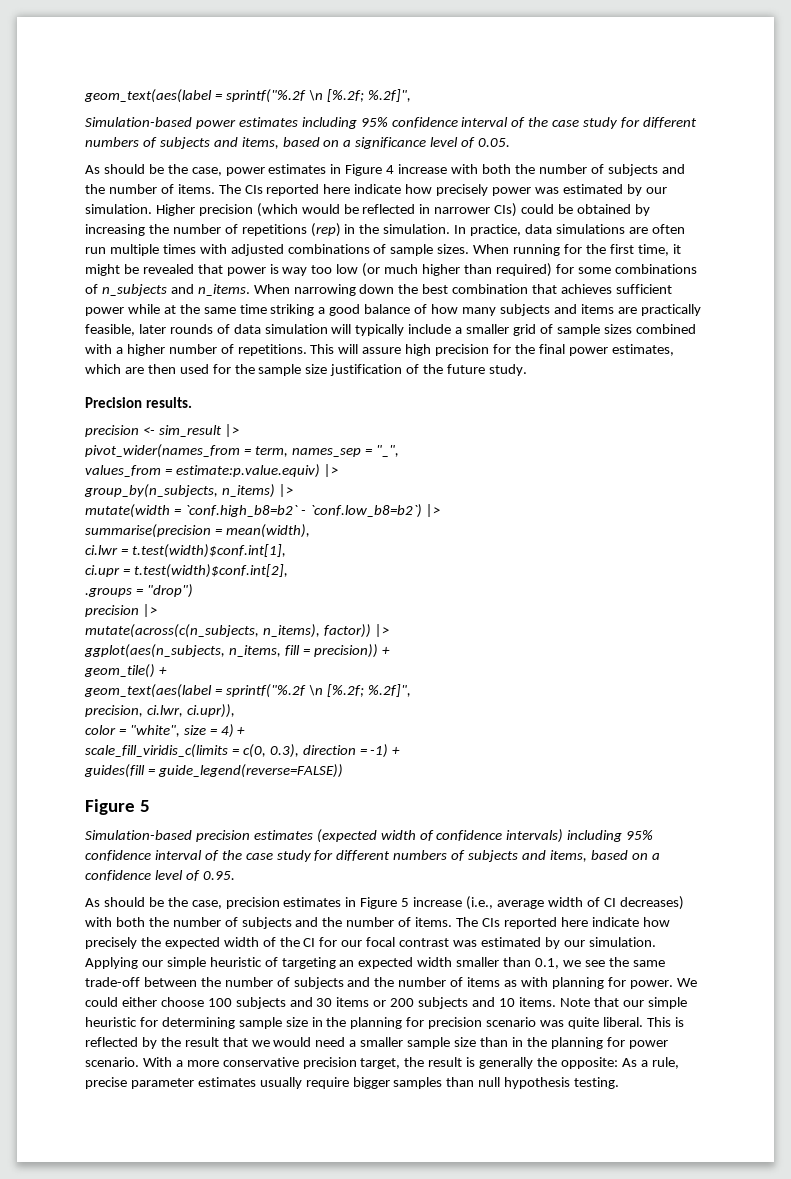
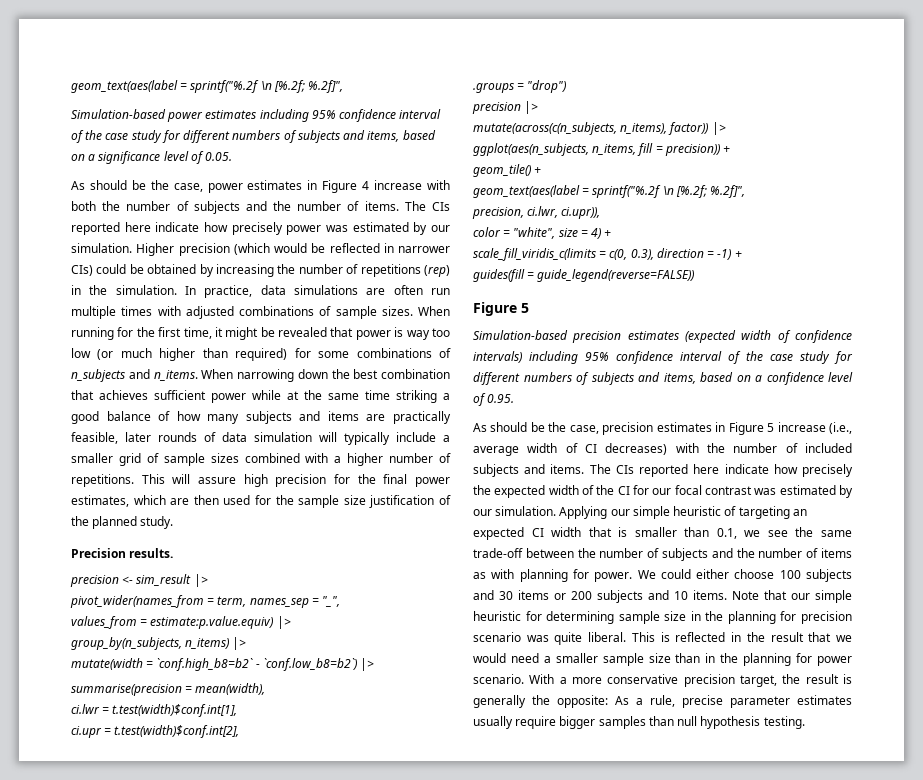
[447,364,486,374] future -> [92,516,138,529] planned
[115,917,412,929] both the number of subjects and the number of -> [707,443,852,453] [473,464,546,477] the number of included subjects and
[417,957,453,967] width -> [531,527,628,537] CI width that is
[141,1037,157,1049] by -> [731,632,742,642] in

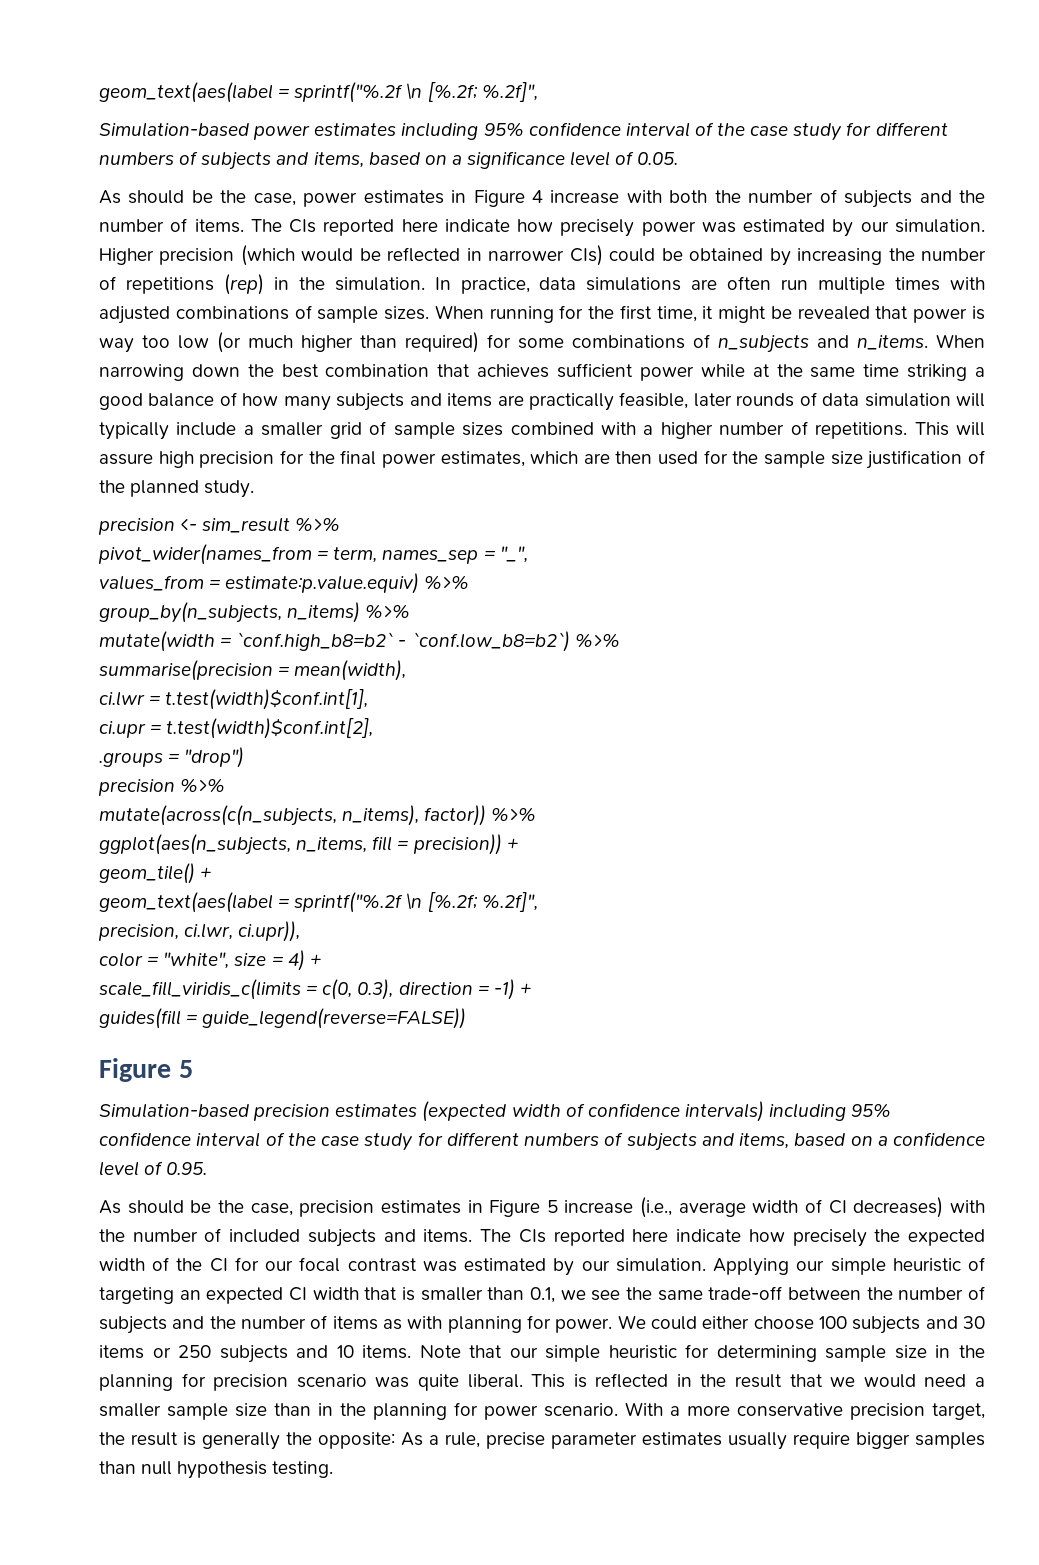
[71,548,174,558] // Precision results. -> (255, 489) none
[193,574,208,587] |> -> [295,517,341,532] %>%
[276,616,291,629] |> -> [424,575,470,590] %>%
[232,637,247,650] |> -> [365,604,411,619] %>%
[360,658,375,671] |> -> [574,633,620,648] %>%
[524,101,539,114] |> -> [180,778,226,793] %>%
[711,122,726,135] |> -> [491,807,537,822] %>%
[571,591,592,600] 200 -> [178,1345,212,1358] 250

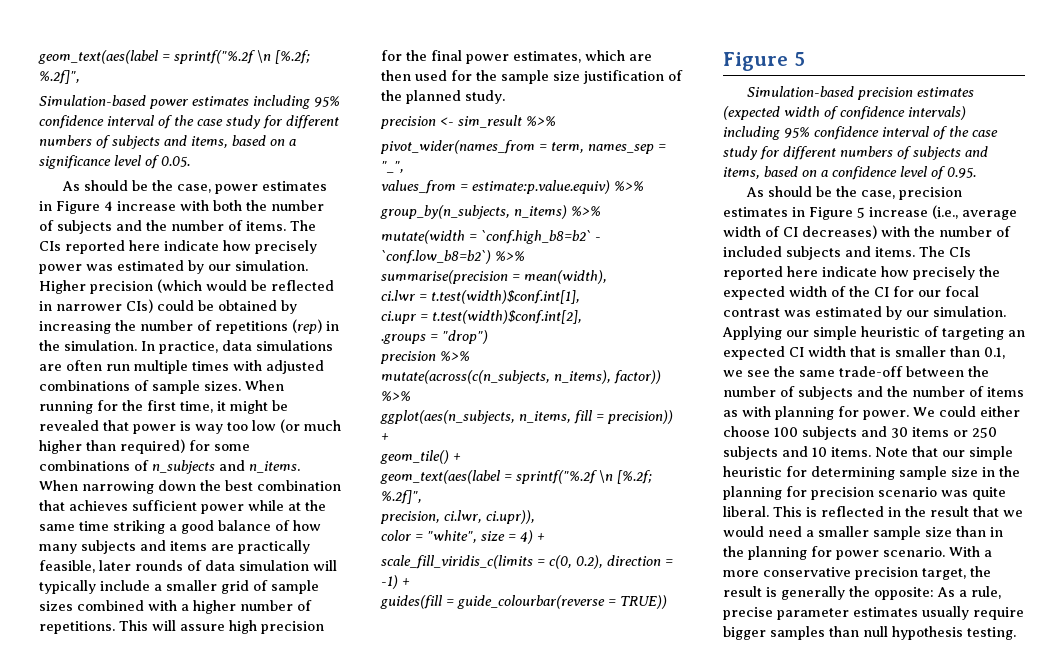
[357,979,394,1000] 0.3), -> [576,555,603,569] 0.2),
[202,1008,467,1029] guide_legend(reverse=FALSE)) -> [457,595,667,609] guide_colourbar(reverse = TRUE))

